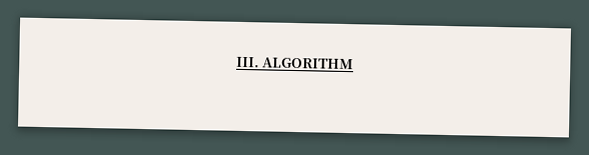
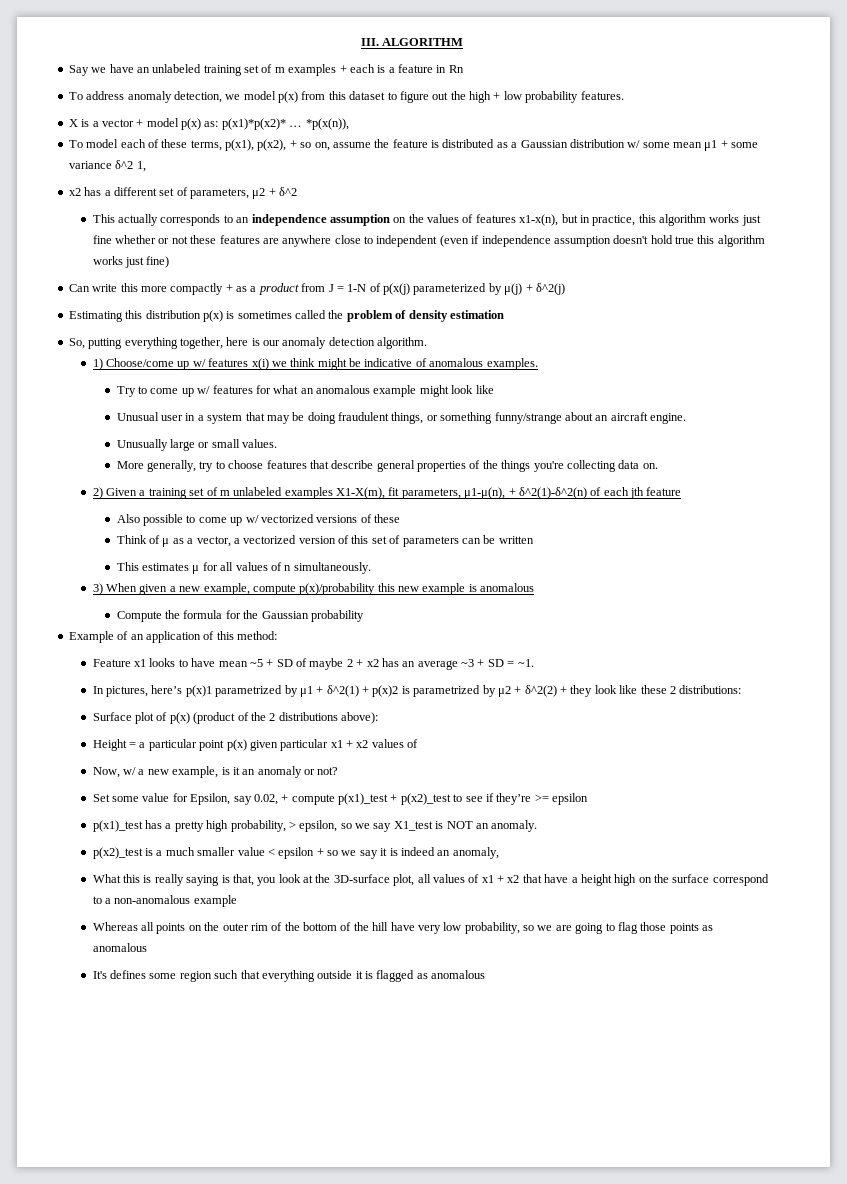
(355, 63) none -> [68,64,464,76] [68,91,624,103] [68,118,349,130] [68,139,759,151] [68,160,146,172] [68,187,298,199] [92,214,761,226] [92,235,765,247] [92,256,170,268] [68,283,565,295] [68,310,504,322] [68,337,428,349] [92,358,538,370] [116,385,494,397] [116,412,687,424] [116,439,278,451] [116,460,658,472] [92,487,682,499] [116,514,401,526] [116,535,534,547] [116,562,371,574] [92,583,535,595] [116,610,364,622] [68,631,277,643] [92,658,534,670] [92,685,742,697] [92,712,379,724] [92,739,419,751] [92,766,339,778] [92,793,589,805] [92,820,538,832] [92,847,499,859] [92,874,769,886] [92,895,237,907] [92,922,714,934] [92,943,147,952] [92,970,486,982] // Say we have an unlabeled training set of m examples + each is a feature in Rn // To address anomaly detection, we model p(x) from this dataset to figure out the high + low probability features. // X is a vector + model p(x) as: p(x1)*p(x2)* … *p(x(n)), // To model each of these terms, p(x1), p(x2), + so on, assume the feature is distributed as a Gaussian distribution w/ some mean μ1 + some variance δ^2 1, // x2 has a different set of parameters, μ2 + δ^2 // This actually corresponds to an independence assumption on the values of features x1-x(n), but in practice, this algorithm works just fine whether or not these features are anywhere close to independent (even if independence assumption doesn't hold true this algorithm works just fine) // Can write this more compactly + as a product from J = 1-N of p(x(j) parameterized by μ(j) + δ^2(j) // Estimating this distribution p(x) is sometimes called the problem of density estimation // So, putting everything together, here is our anomaly detection algorithm. // 1) Choose/come up w/ features x(i) we think might be indicative of anomalous examples. // Try to come up w/ features for what an anomalous example might look like // Unusual user in a system that may be doing fraudulent things, or something funny/strange about an aircraft engine. // Unusually large or small values. // More generally, try to choose features that describe general properties of the things you're collecting data on. // 2) Given a training set of m unlabeled examples X1-X(m), fit parameters, μ1-μ(n), + δ^2(1)-δ^2(n) of each jth feature // Also possible to come up w/ vectorized versions of these // Think of μ as a vector, a vectorized version of this set of parameters can be written // This estimates μ for all values of n simultaneously. // 3) When given a new example, compute p(x)/probability this new example is anomalous // Compute the formula for the Gaussian probability // Example of an application of this method: // Feature x1 looks to have mean ~5 + SD of maybe 2 + x2 has an average ~3 + SD = ~1. // In pictures, here’s p(x)1 parametrized by μ1 + δ^2(1) + p(x)2 is parametrized by μ2 + δ^2(2) + they look like these 2 distributions: // Surface plot of p(x) (product of the 2 distributions above): // Height = a particular point p(x) given particular x1 + x2 values of // Now, w/ a new example, is it an anomaly or not? // Set some value for Epsilon, say 0.02, + compute p(x1)_test + p(x2)_test to see if they’re >= epsilon // p(x1)_test has a pretty high probability, > epsilon, so we say X1_test is NOT an anomaly. // p(x2)_test is a much smaller value < epsilon + so we say it is indeed an anomaly, // What this is really saying is that, you look at the 3D-surface plot, all values of x1 + x2 that have a height high on the surface correspond to a non-anomalous example // Whereas all points on the outer rim of the bottom of the hill have very low probability, so we are going to flag those points as anomalous // It's defines some region such that everything outside it is flagged as anomalous

